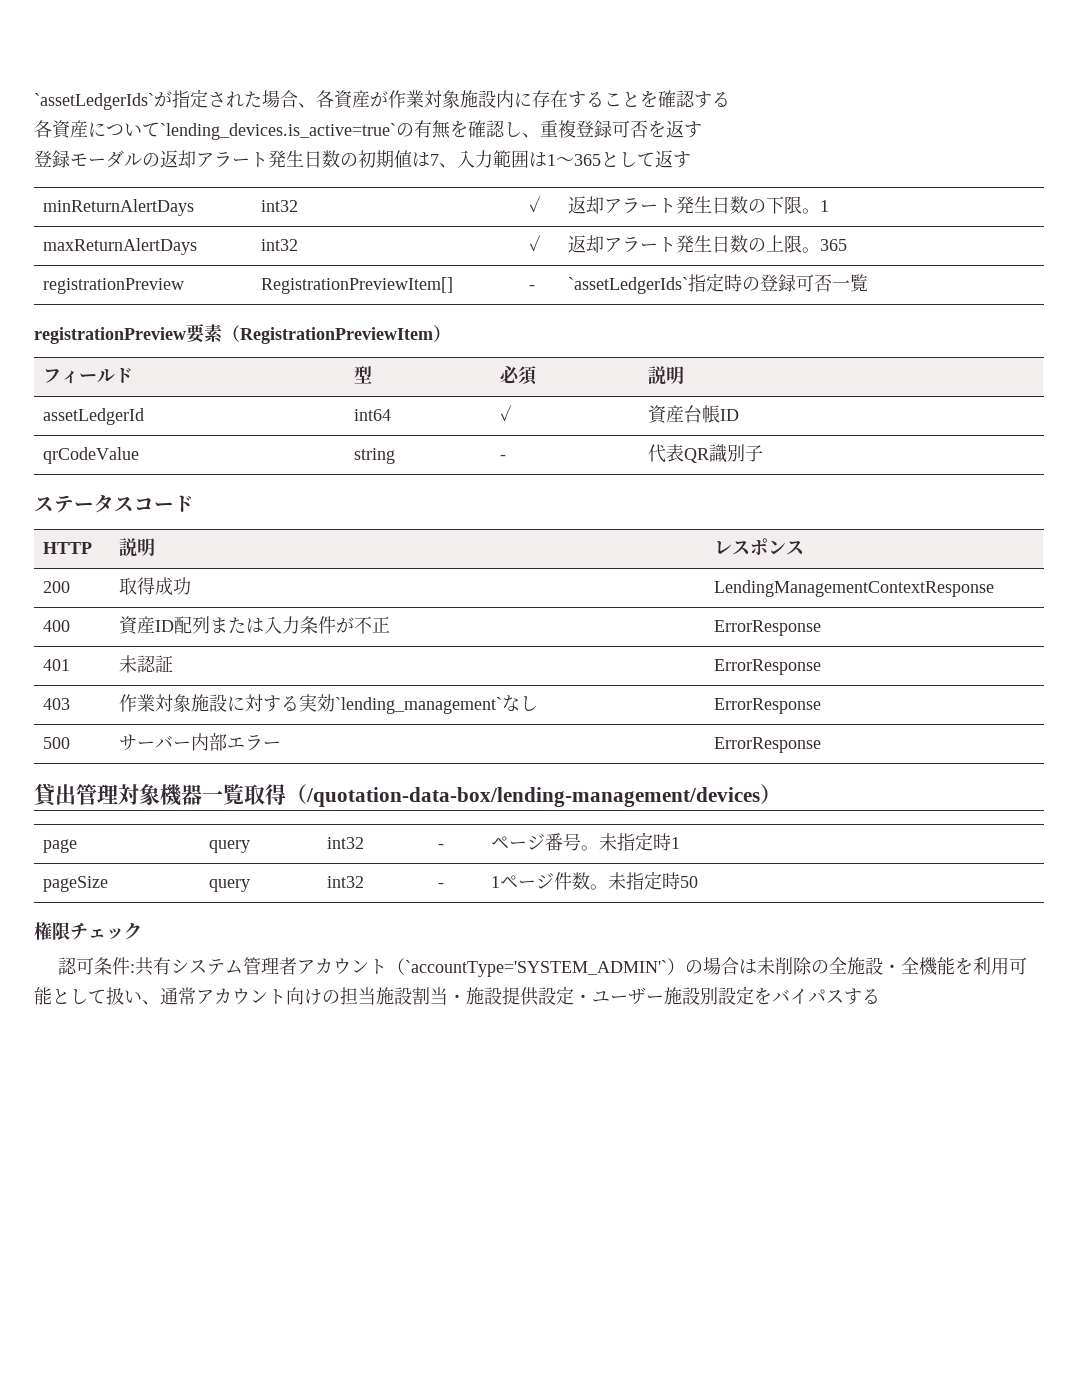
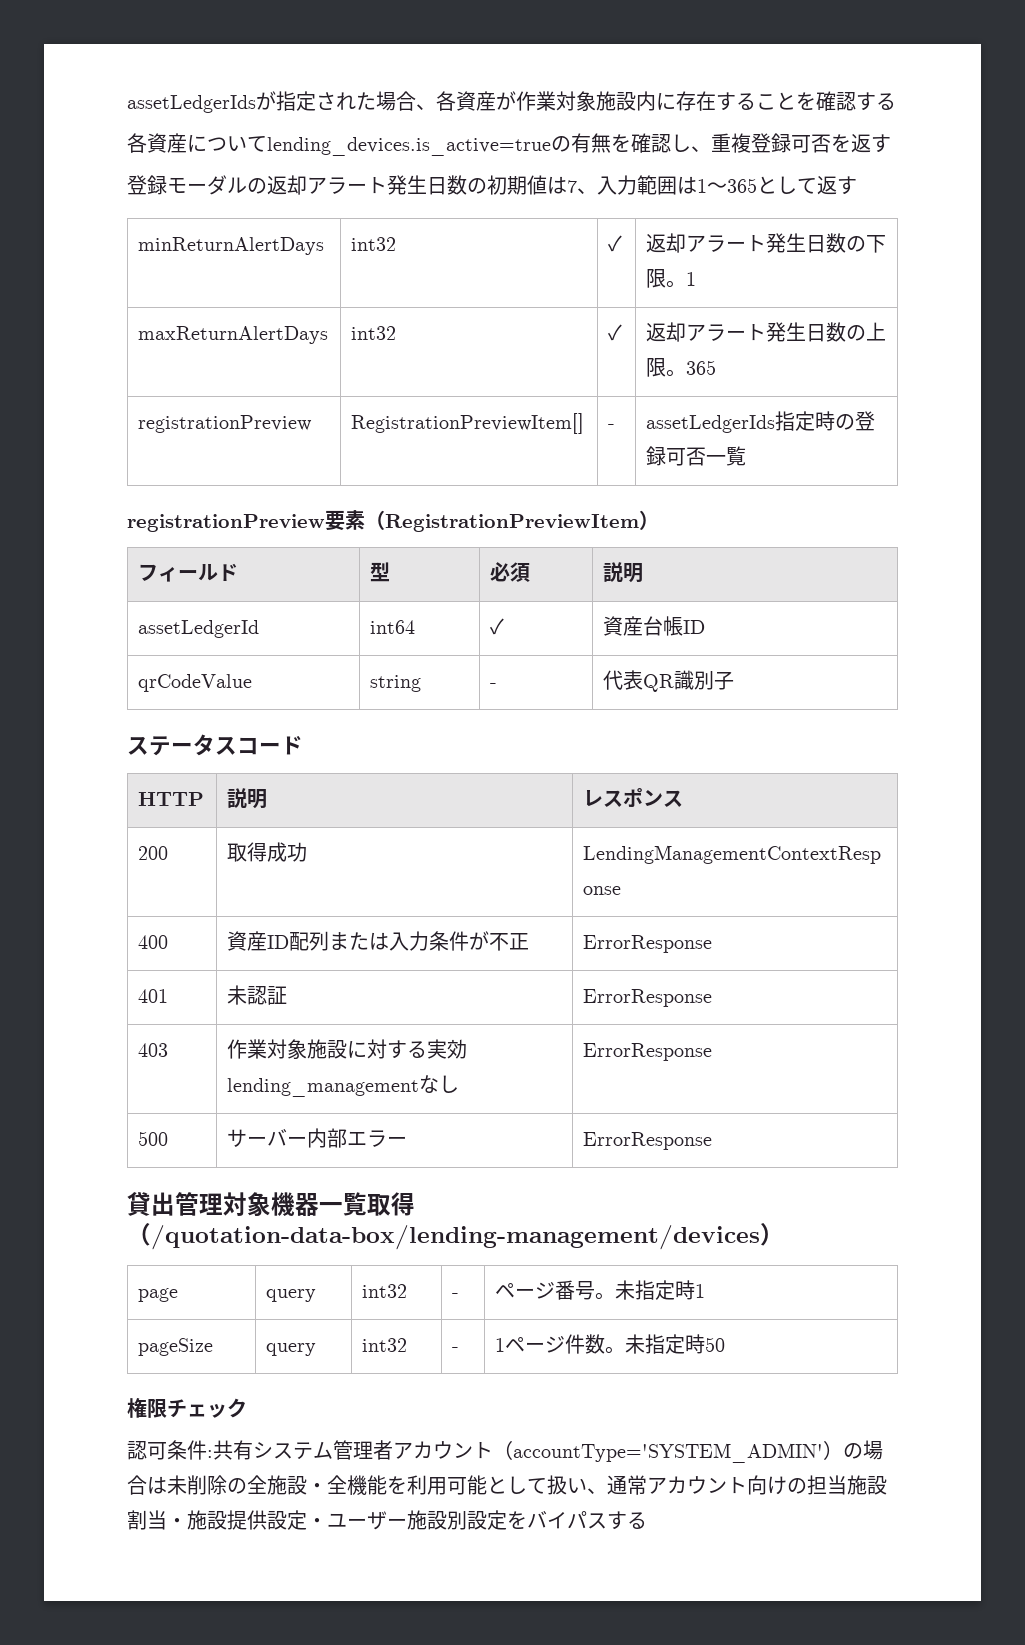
[34,93,154,110] `assetLedgerIds` -> [127,95,256,113] assetLedgerIds
[160,123,396,140] `lending_devices.is_active=true` -> [267,137,551,156] lending_devices.is_active=true
[567,277,688,294] `assetLedgerIds` -> [646,415,776,433] assetLedgerIds
[334,697,502,714] `lending_management` -> [227,1078,420,1097] lending_management
[405,960,668,977] `accountType='SYSTEM_ADMIN'` -> [513,1443,823,1463] accountType='SYSTEM_ADMIN'

